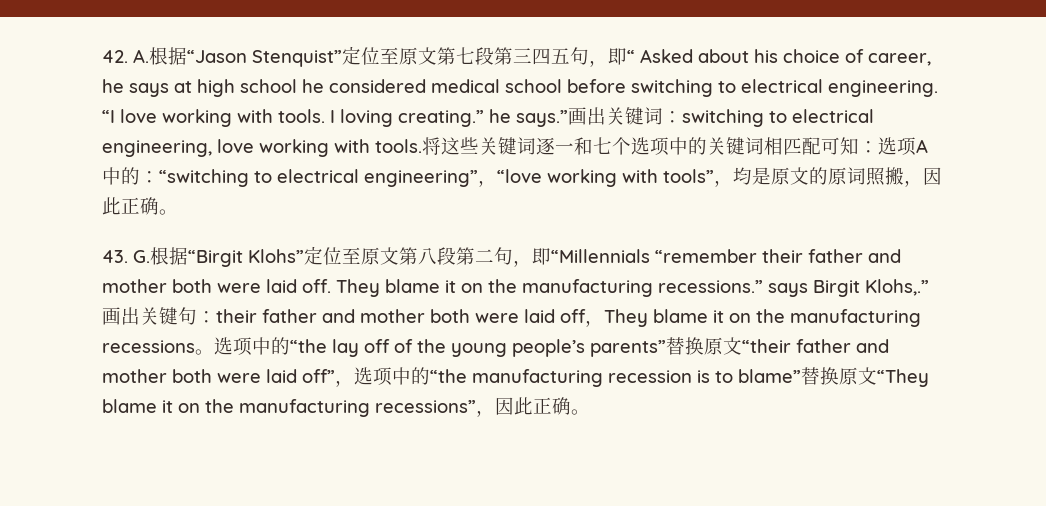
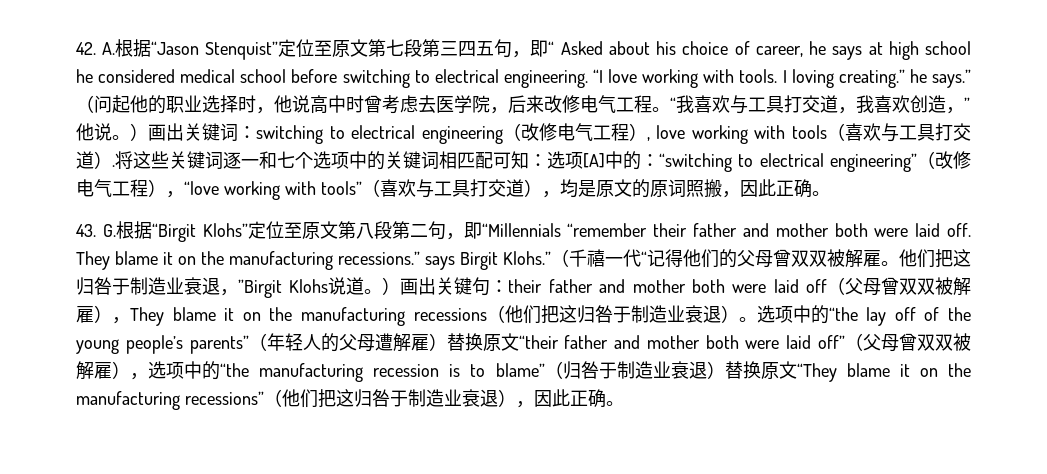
(568, 118) none -> [76,95,970,114] [76,123,148,141] （问起他的职业选择时，他说高中时曾考虑去医学院，后来改修电气工程。“我喜欢与工具打交道，我喜欢创造，”他说。）
[102,139,422,157] engineering, love working with tools. -> [421,123,971,144] [76,151,115,169] engineering（改修电气工程）, love working with tools（喜欢与工具打交道）.
[916,139,928,153] A -> [583,153,605,168] [A]
(478, 178) none -> [917,151,972,169] [76,179,166,197] （改修电气工程）
(714, 176) none -> [361,179,542,198] （喜欢与工具打交道）
[865,279,929,296] Klohs,.” -> [503,249,971,268] [76,277,401,298] Klohs.”（千禧一代“记得他们的父母曾双双被解雇。他们把这归咎于制造业衰退，”Birgit Klohs说道。）
(586, 316) none -> [827,277,971,296] [76,305,112,323] （父母曾双双被解雇）
(195, 346) none -> [486,305,739,324] （他们把这归咎于制造业衰退）
(666, 348) none -> [248,333,447,352] （年轻人的父母遭解雇）
(335, 376) none -> [845,333,972,352] [76,361,130,380] （父母曾双双被解雇）
(801, 376) none -> [544,361,725,379] （归咎于制造业衰退）
(476, 406) none -> [263,389,516,408] （他们把这归咎于制造业衰退）

